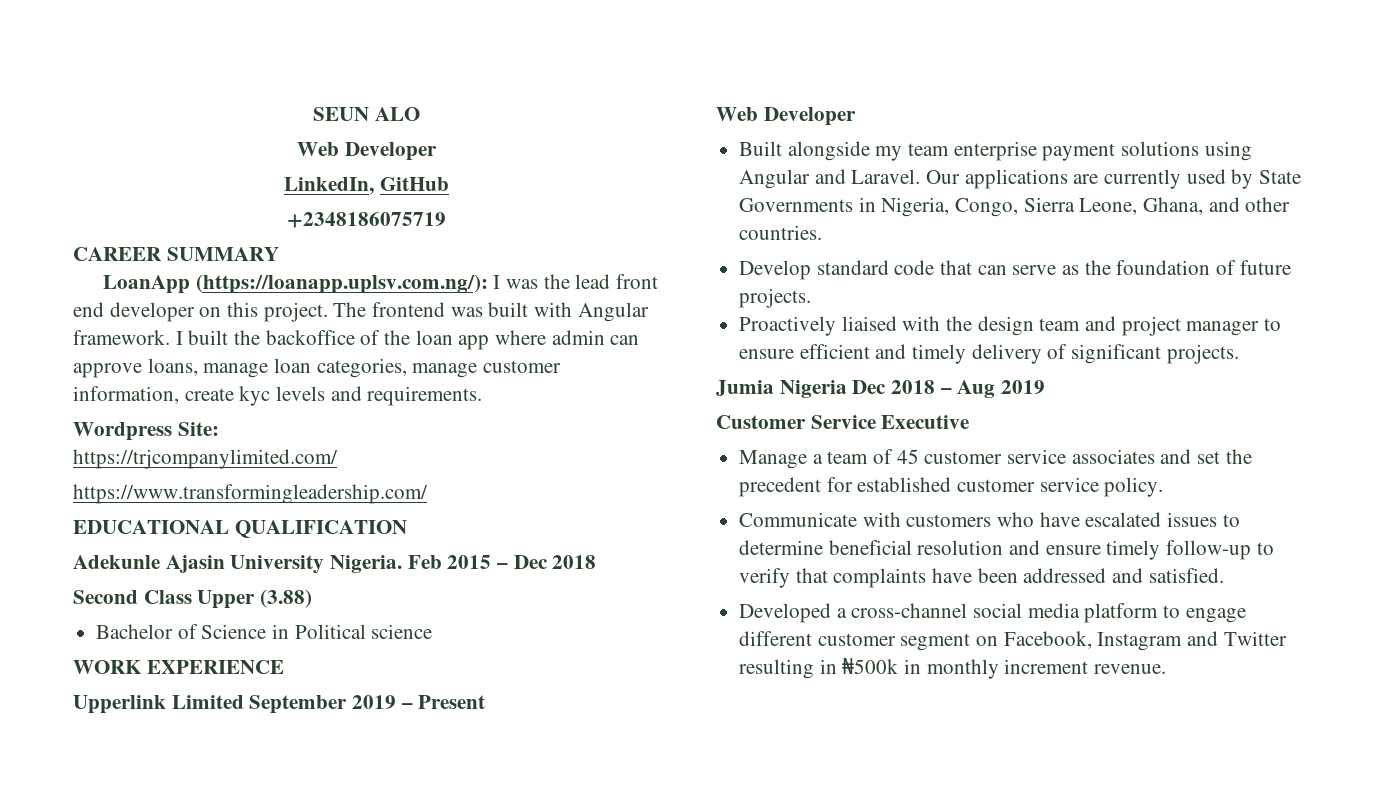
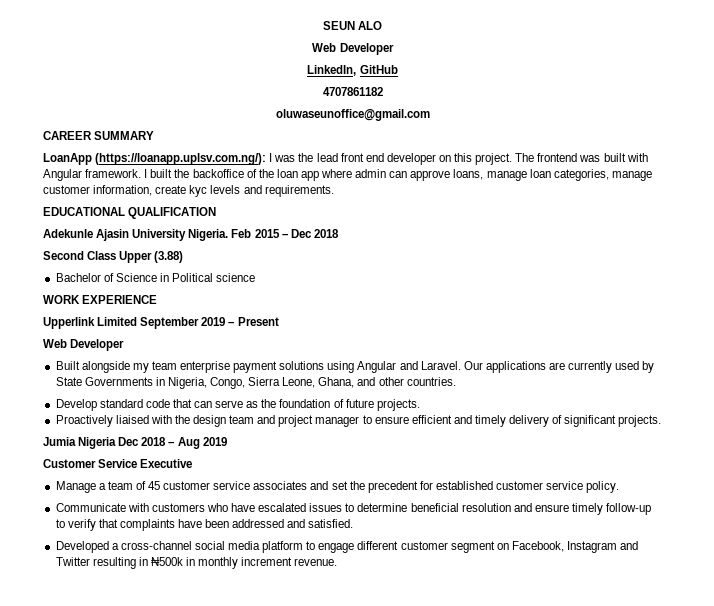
[287,212,446,228] +2348186075719 -> [322,87,383,96] [275,109,430,121] 4707861182 // oluwaseunoffice@gmail.com
[73,422,219,441] [73,449,338,469] [73,484,428,504] // Wordpress Site: // https://trjcompanylimited.com/ // https://www.transformingleadership.com/ -> (334, 191) none

